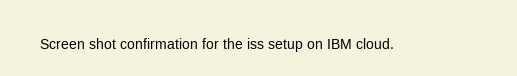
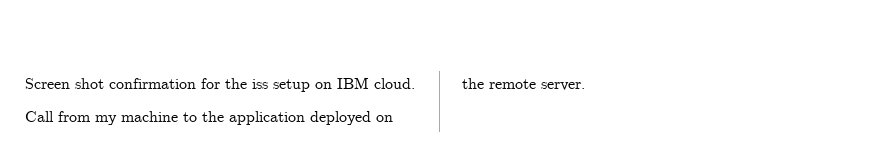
(394, 43) none -> [25,111,393,125] [462,78,585,91] // Call from my machine to the application deployed on the remote server.

